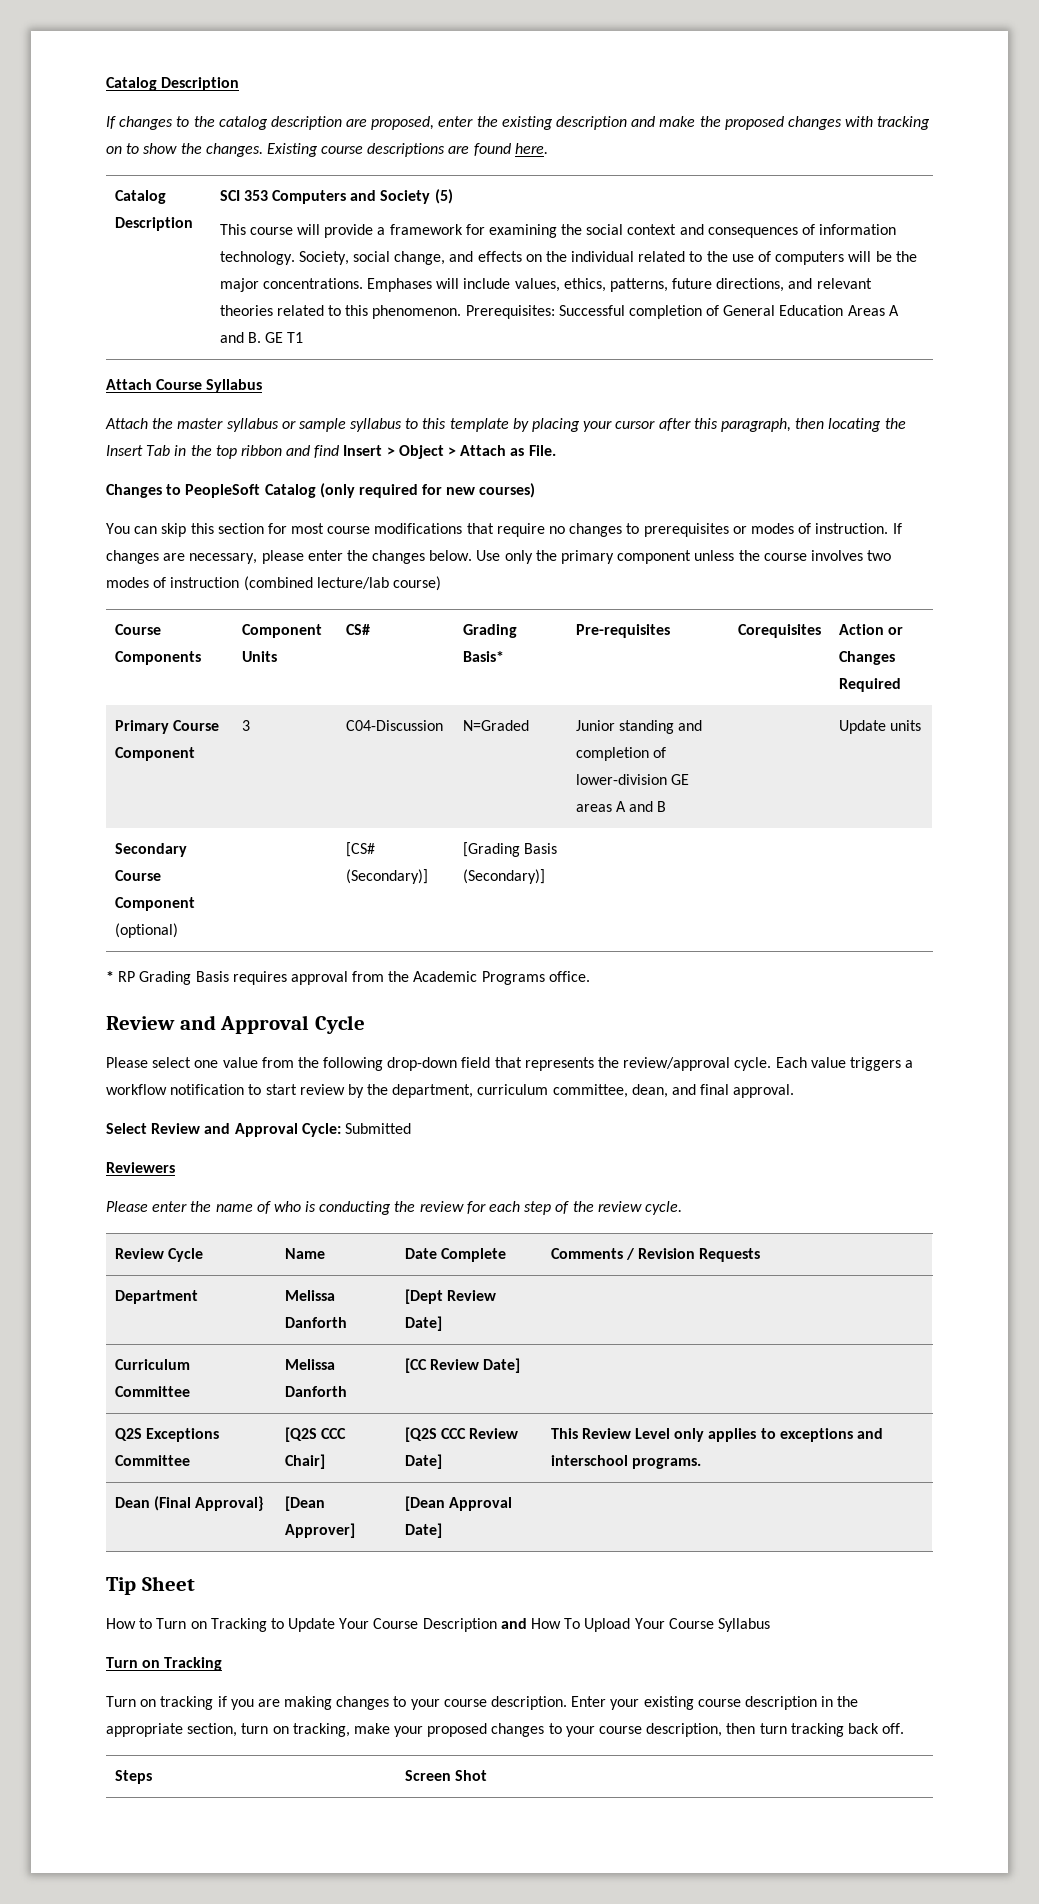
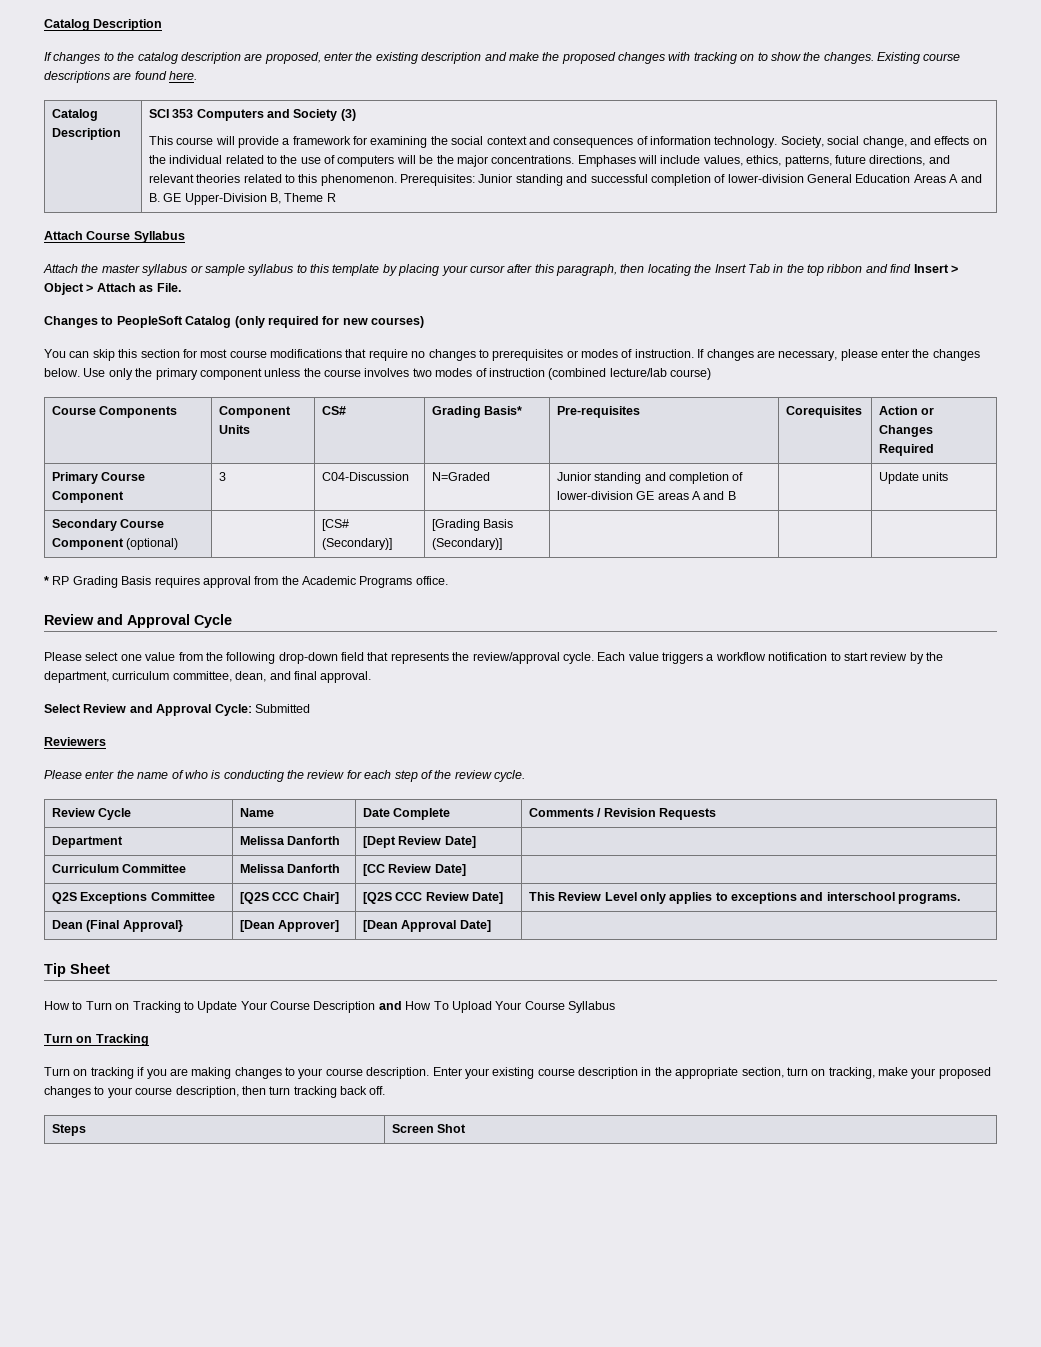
[434,189,453,204] (5) -> [340,109,356,121] (3)
[558,305,720,319] Successful completion of -> [478,174,804,186] Junior standing and successful completion of lower-division
[287,332,304,343] T1 -> [184,193,336,205] Upper-Division B, Theme R

